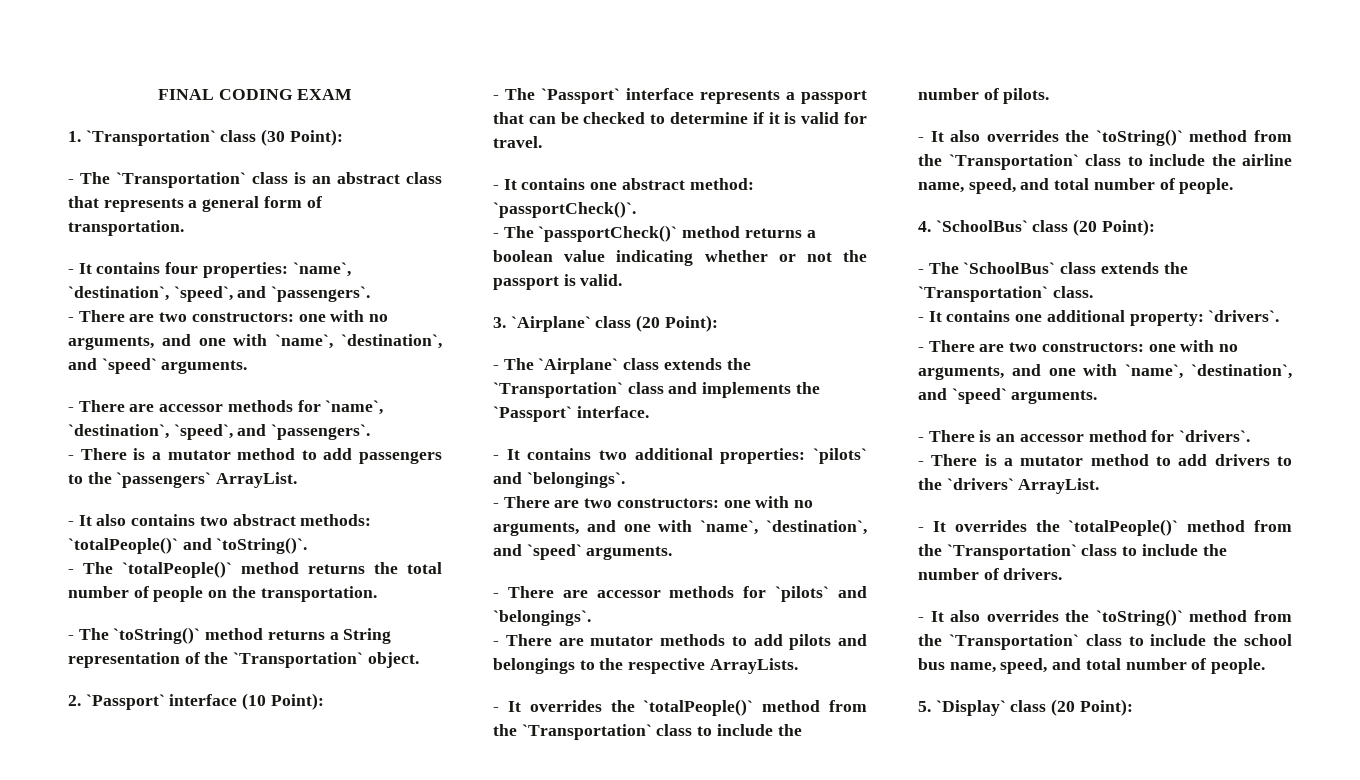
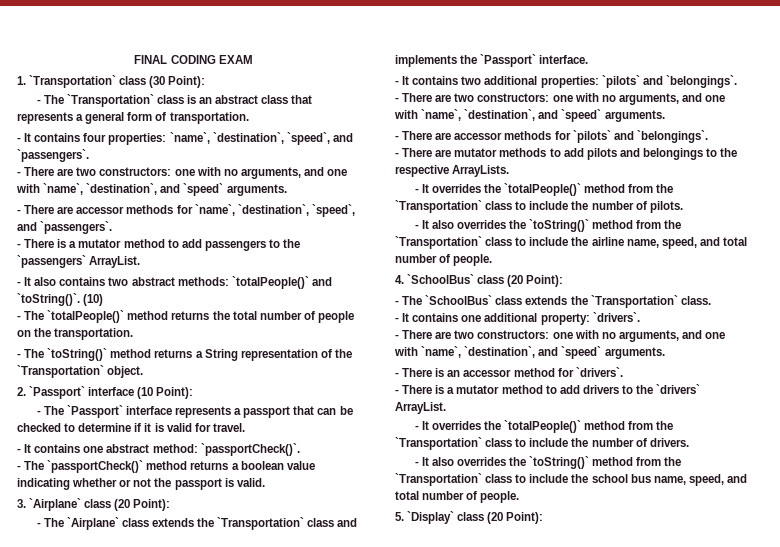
(308, 545) none -> [83,294,104,306] (10)

